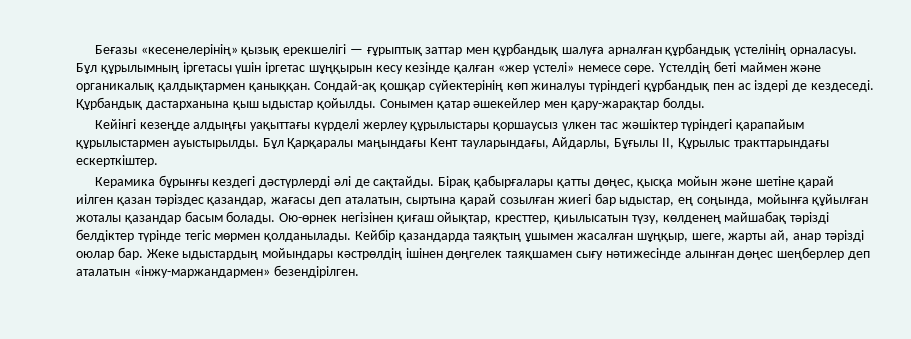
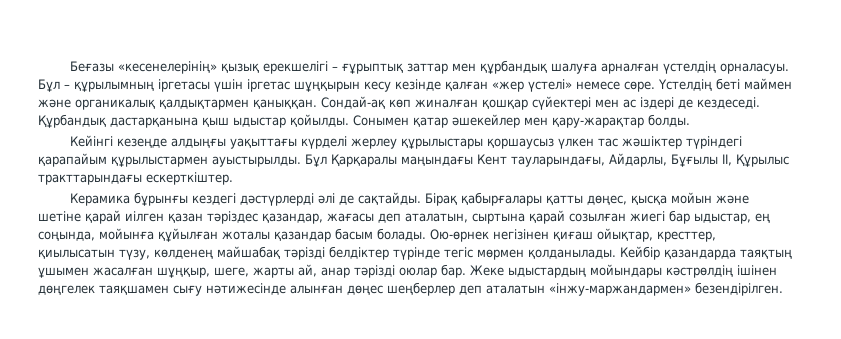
[349,49,363,54] — -> [332,66,339,71] –
[665,43,787,56] құрбандық үстелінің -> [663,61,717,74] үстелдің
(97, 68) none -> [64,84,70,89] –
[380,79,734,92] қошқар сүйектерінің көп жиналуы түріндегі құрбандық пен -> [389,96,619,110] көп жиналған қошқар сүйектері мен
[145,101,229,110] дастарханына -> [110,117,198,128] дастарқанына

